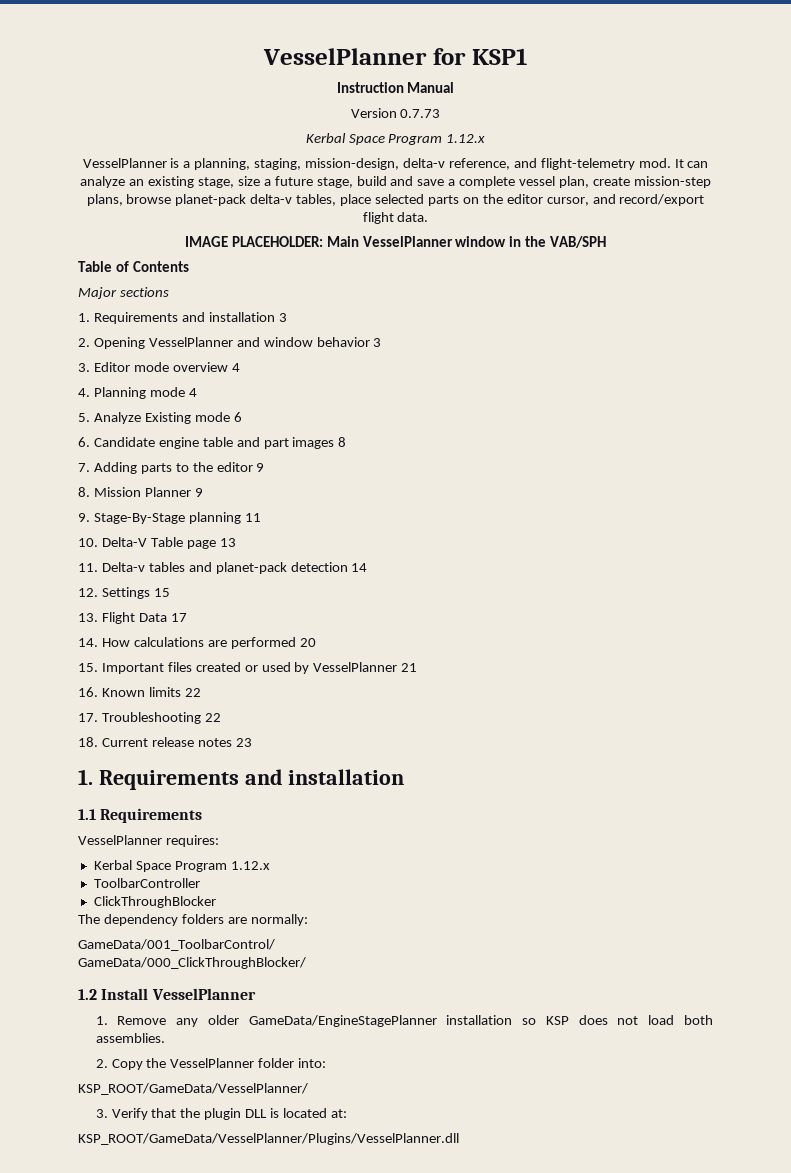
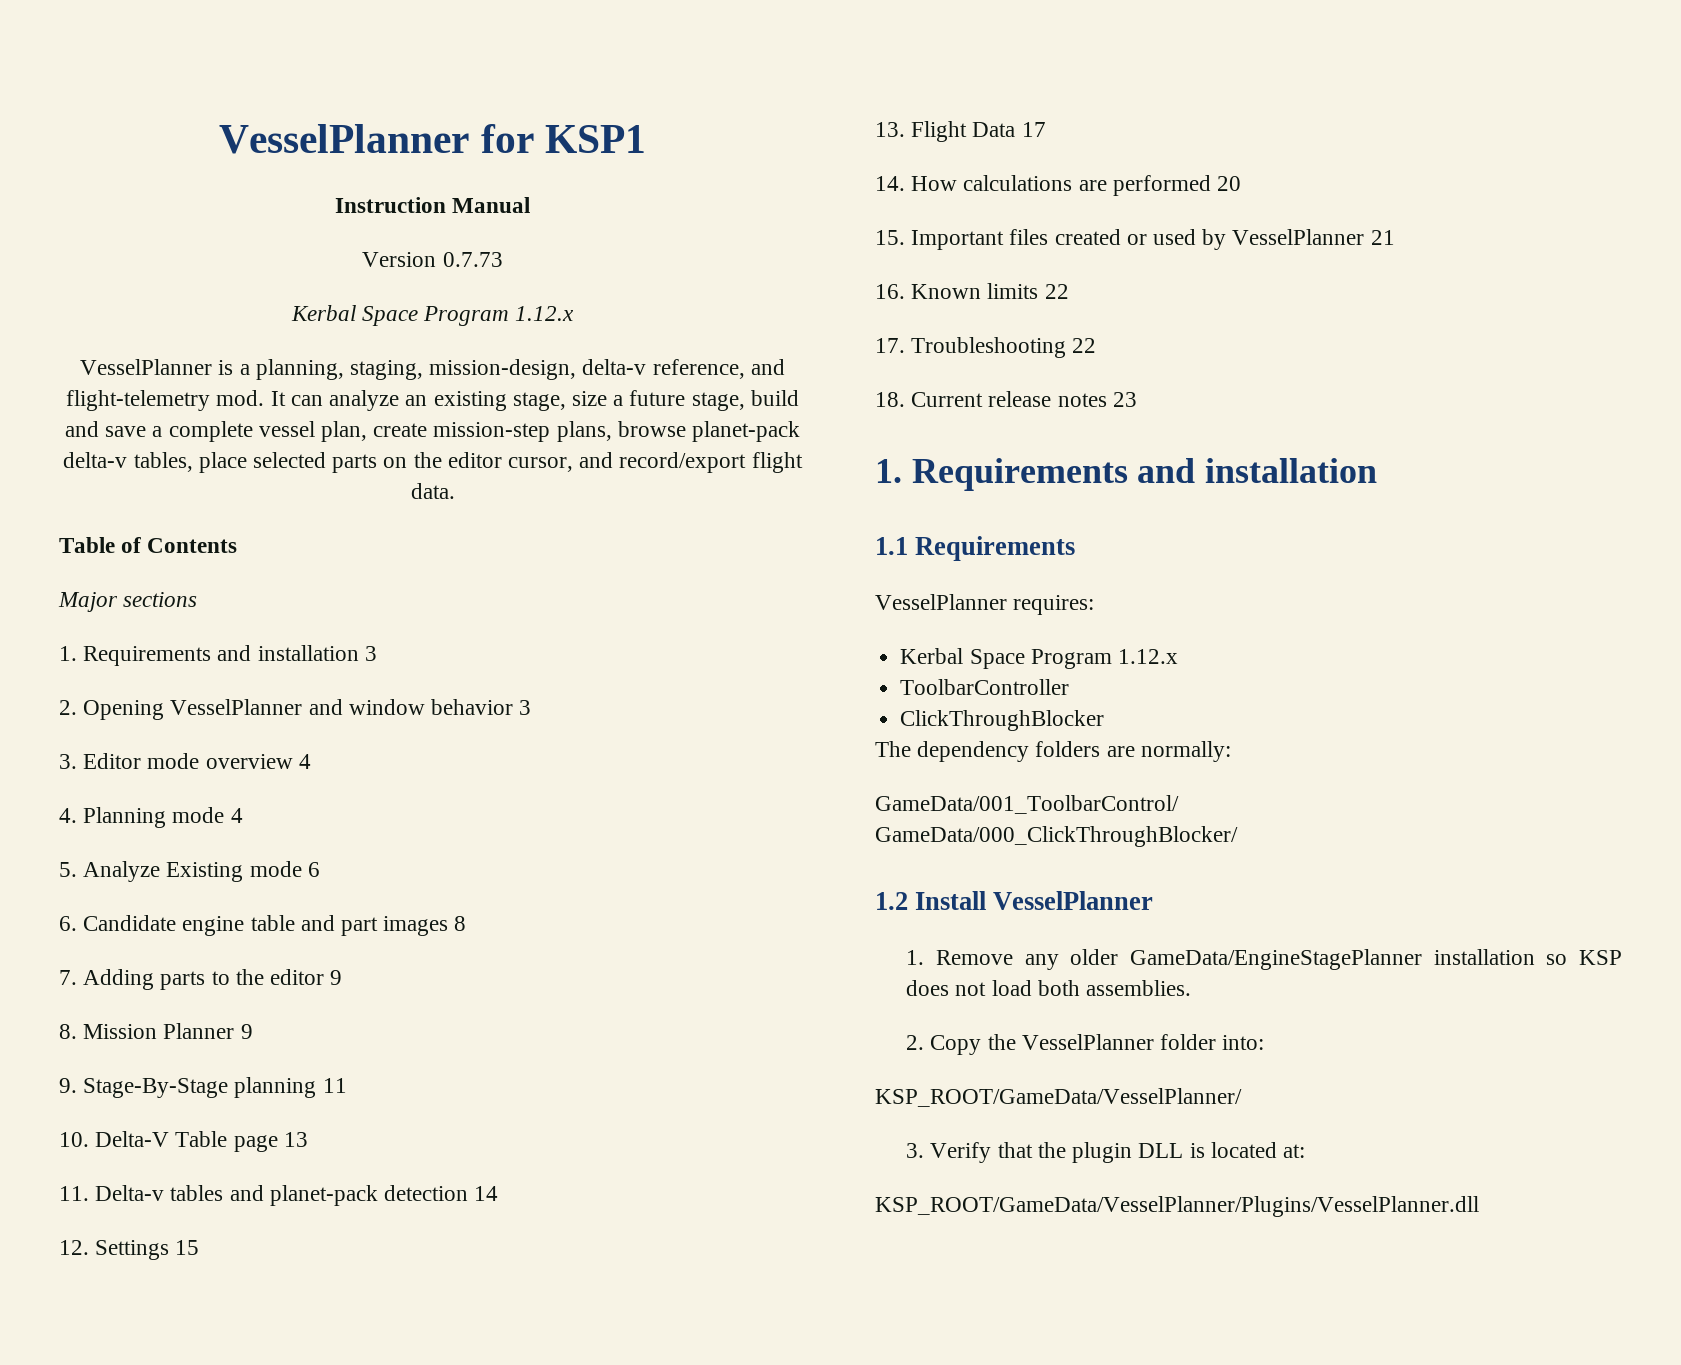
[184,236,607,248] // IMAGE PLACEHOLDER: Main VesselPlanner window in the VAB/SPH -> (455, 491) none

